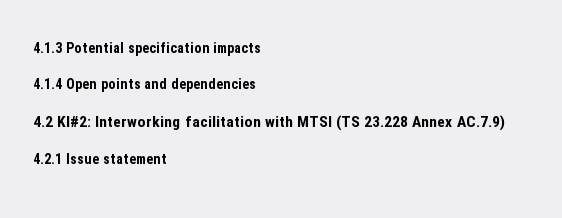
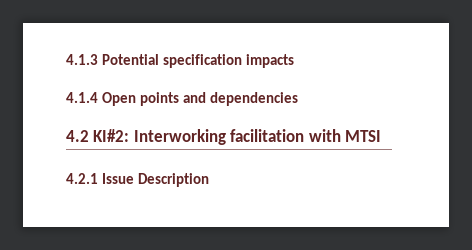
[336,115,505,131] (TS 23.228 Annex AC.7.9) -> (382, 136) none
[102,154,167,164] statement -> [138,173,210,187] Description

